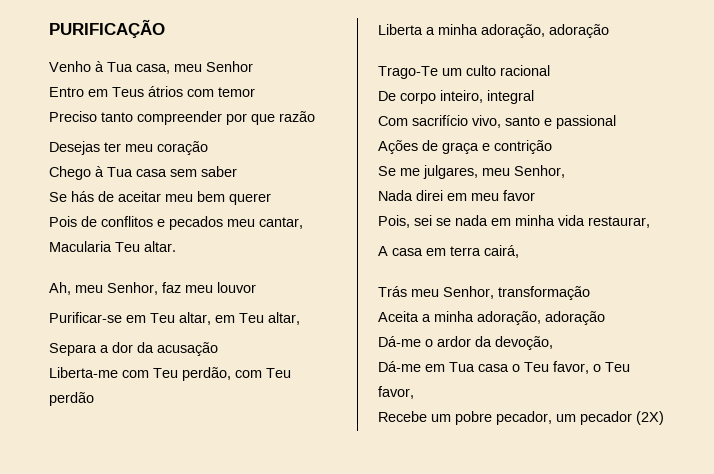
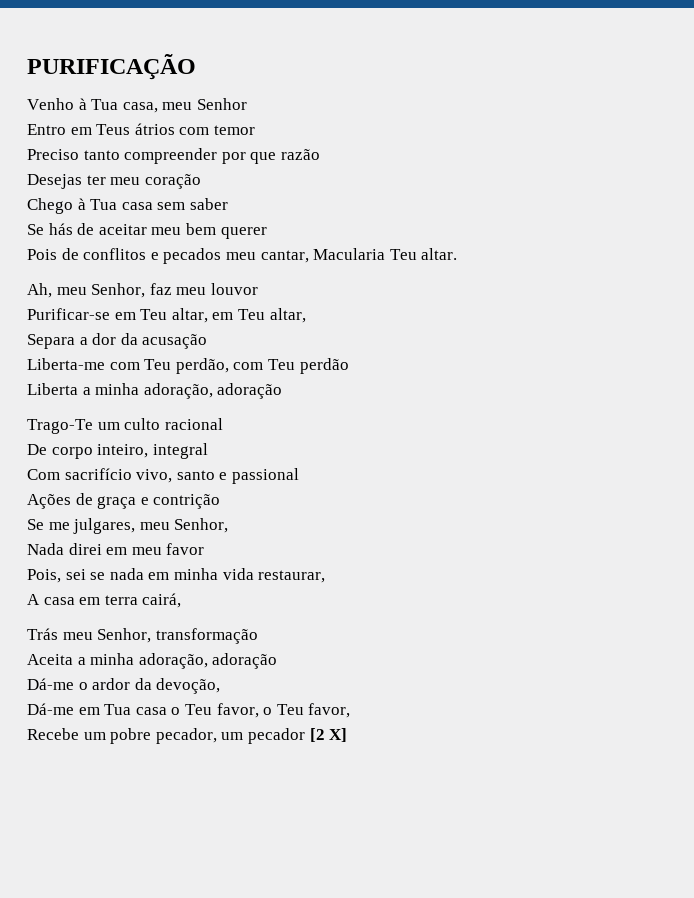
[636,411,664,425] (2X) -> [309,728,348,742] [2 X]

